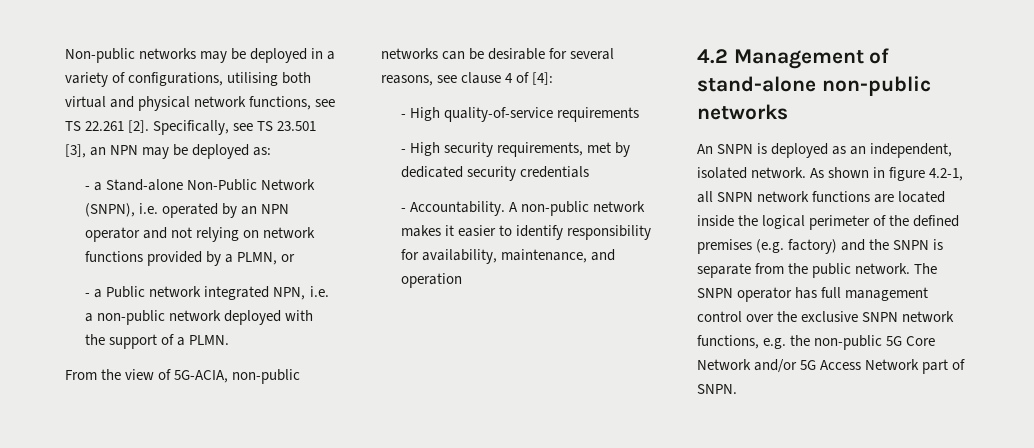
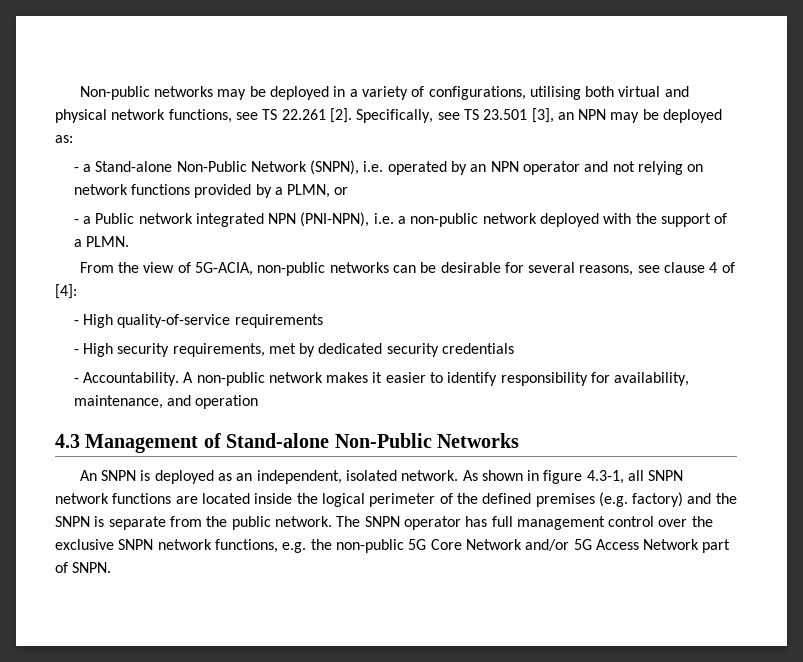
[273,287,306,300] NPN, -> [268,212,370,227] NPN (PNI-NPN),
[697,49,728,64] 4.2 -> [55,434,80,448] 4.3
[697,76,931,96] [697,104,788,120] stand-alone non-public networks -> [226,433,519,448] Stand-alone Non-Public Networks
[929,168,964,181] 4.2-1, -> [586,470,624,484] 4.3-1,

